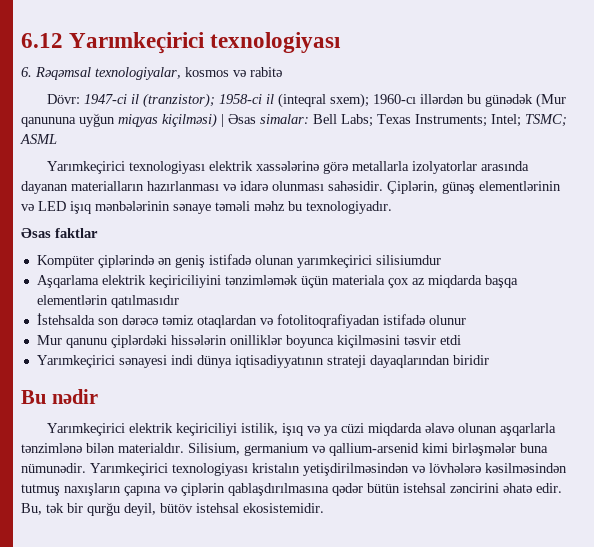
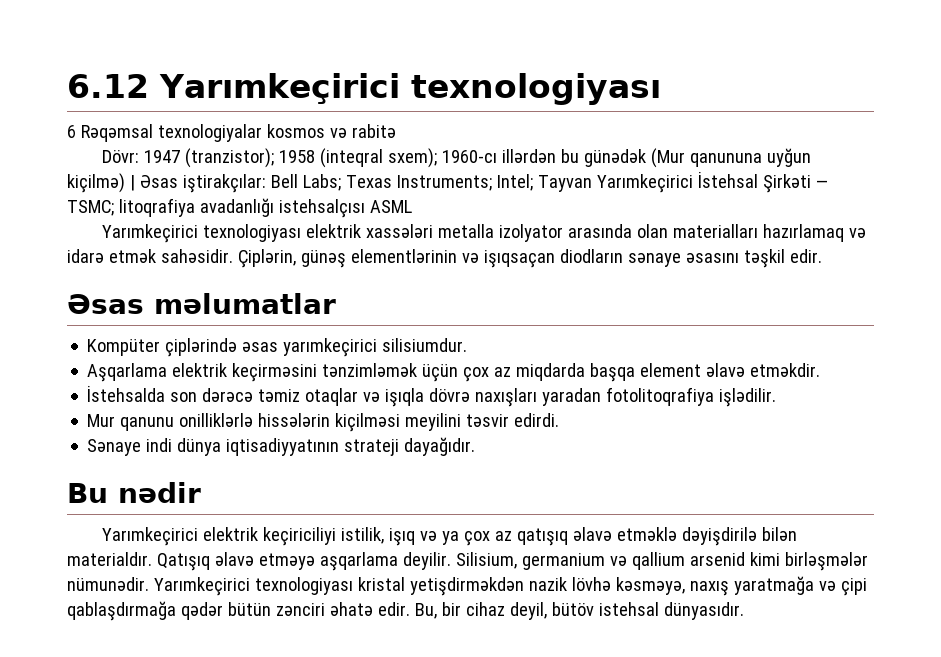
[21,67,181,80] 6. Rəqəmsal texnologiyalar, -> [67,124,262,142] 6 Rəqəmsal texnologiyalar
[84,93,275,108] 1947-ci il (tranzistor); 1958-ci il -> [144,148,316,168] 1947 (tranzistor); 1958
[118,113,217,128] miqyas kiçilməsi) -> [67,173,125,193] kiçilmə)
[260,114,309,124] simalar: -> [182,174,266,193] iştirakçılar:
[525,114,567,127] [20,134,57,144] [47,161,530,174] [21,181,219,194] TSMC; ASML // Yarımkeçirici texnologiyası elektrik xassələrinə görə metallarla izolyatorlar arasında dayanan materialların hazırlanması -> [537,171,828,193] [67,198,412,218] [102,224,845,243] Tayvan Yarımkeçirici İstehsal Şirkəti — TSMC; litoqrafiya avadanlığı istehsalçısı ASML // Yarımkeçirici texnologiyası elektrik xassələri metalla izolyator arasında olan materialları hazırlamaq
[272,181,324,191] olunması -> [108,249,156,263] etmək
[38,201,392,214] [21,228,98,238] LED işıq mənbələrinin sənaye təməli məhz bu texnologiyadır. // Əsas faktlar -> [483,249,822,268] [67,293,336,314] işıqsaçan diodların sənaye əsasını təşkil edir. // Əsas məlumatlar
[157,254,441,268] ən geniş istifadə olunan yarımkeçirici silisiumdur -> [242,338,468,357] əsas yarımkeçirici silisiumdur.
[148,275,221,288] keçiriciliyini -> [232,363,318,382] keçirməsini
[331,275,385,285] materiala -> (459, 373) none
[36,295,179,308] elementlərin qatılmasıdır -> [640,363,821,377] element əlavə etməkdir.
[196,314,466,328] [36,335,461,348] [36,355,167,368] otaqlardan və fotolitoqrafiyadan istifadə olunur // Mur qanunu çiplərdəki hissələrin onilliklər boyunca kiçilməsini təsvir etdi // Yarımkeçirici sənayesi -> [305,387,777,407] [87,413,560,432] [87,439,142,456] otaqlar və işıqla dövrə naxışları yaradan fotolitoqrafiya işlədilir. // Mur qanunu onilliklərlə hissələrin kiçilməsi meyilini təsvir edirdi. // Sənaye
[369,355,489,368] dayaqlarından biridir -> [404,437,476,456] dayağıdır.
[341,423,557,436] [21,443,184,453] cüzi miqdarda əlavə olunan aşqarlarla tənzimlənə bilən materialdır. -> [464,527,798,546] [67,552,451,571] çox az qatışıq əlavə etməklə dəyişdirilə bilən materialdır. Qatışıq əlavə etməyə aşqarlama deyilir.
[329,443,419,456] qallium-arsenid -> [631,552,745,570] qallium arsenid
[520,443,548,453] buna -> (868, 561) none
[252,463,567,476] [21,483,562,496] [21,502,120,516] kristalın yetişdirilməsindən və lövhələrə kəsilməsindən tutmuş naxışların çapına və çiplərin qablaşdırılmasına qədər bütün istehsal zəncirini əhatə edir. Bu, tək bir qurğu -> [357,576,867,596] [67,601,505,621] kristal yetişdirməkdən nazik lövhə kəsməyə, naxış yaratmağa və çipi qablaşdırmağa qədər bütün zənciri əhatə edir. Bu, bir cihaz
[243,503,324,513] ekosistemidir. -> [663,602,744,620] dünyasıdır.

